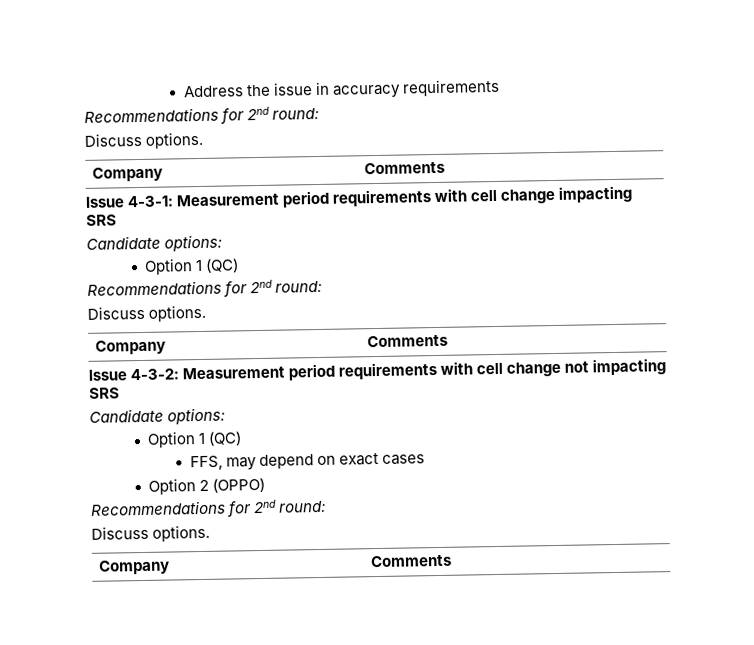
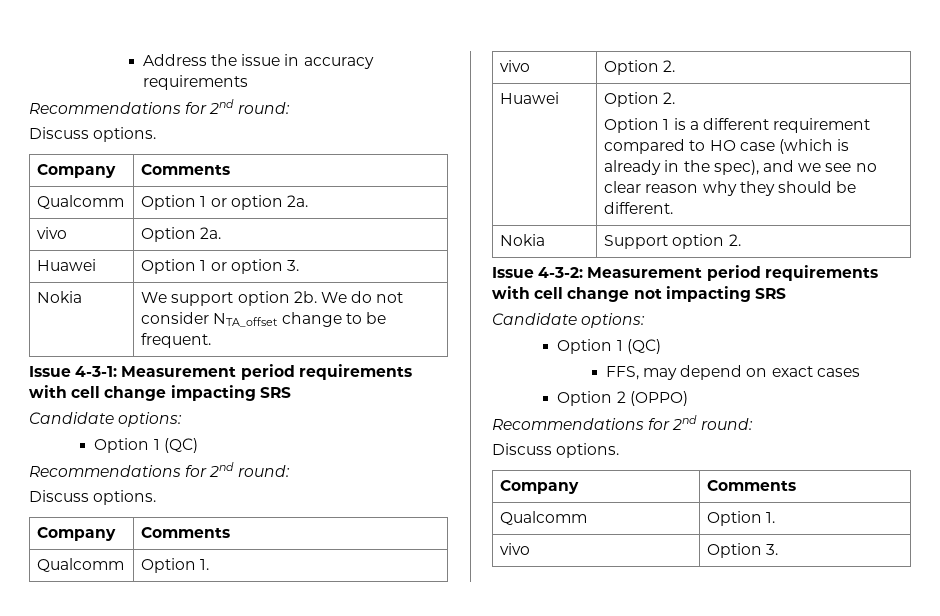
(445, 168) none -> [37,195,125,209] [141,195,309,210] [37,227,68,239] [141,227,222,242] [37,259,97,271] [141,259,300,274] [37,291,83,303] [141,291,404,306] [141,312,387,327] [141,333,212,348] // Qualcomm | Option 1 or option 2a. // vivo | Option 2a. // Huawei | Option 1 or option 3. // Nokia | We support option 2b. We do not consider NTA_offset change to be frequent.
(448, 341) none -> [37,558,125,572] [141,558,210,573] [500,60,531,72] [604,60,676,75] [500,92,560,104] [604,92,676,107] [604,118,871,133] [604,139,850,154] [604,160,877,175] [604,181,857,196] [604,202,674,214] [500,234,546,246] [604,234,741,249] // Qualcomm | Option 1. // vivo | Option 2. // Huawei | Option 2. // Option 1 is a different requirement compared to HO case (which is already in the spec), and we see no clear reason why they should be different. // Nokia | Support option 2.
(452, 561) none -> [500,511,588,525] [707,511,776,526] [500,543,531,555] [707,543,779,558] // Qualcomm | Option 1. // vivo | Option 3.

